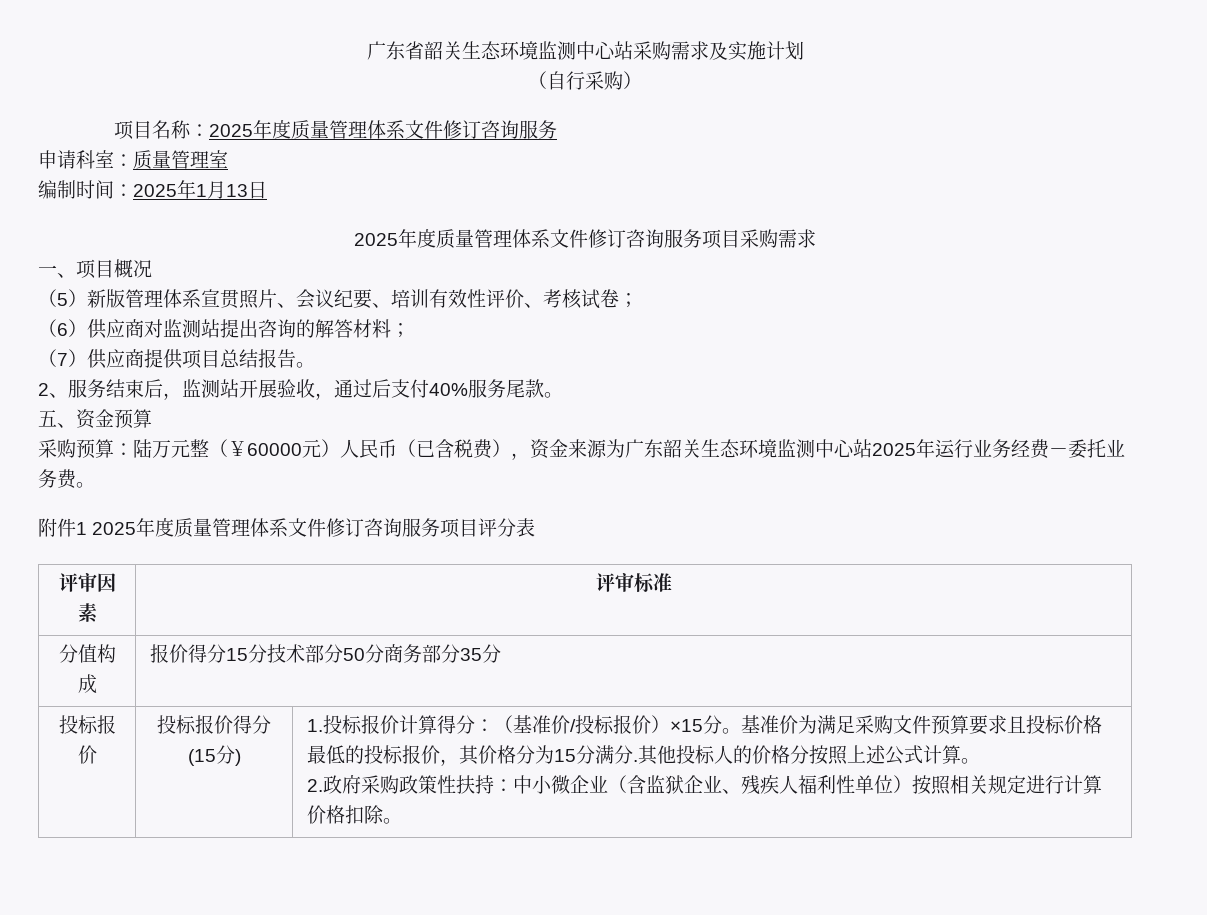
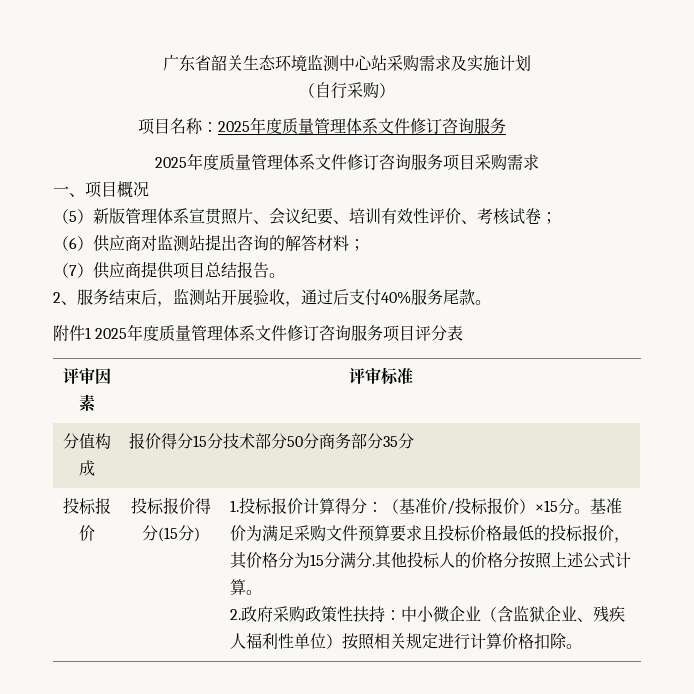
[38,150,228,169] [38,180,267,199] // 申请科室：质量管理室 // 编制时间：2025年1月13日 -> (507, 126) none
[38,409,152,429] [38,439,1125,460] [38,469,95,489] // 五、资金预算 // 采购预算：陆万元整（￥60000元）人民币（已含税费），资金来源为广东韶关生态环境监测中心站2025年运行业务经费－委托业务费。 -> (491, 302) none

